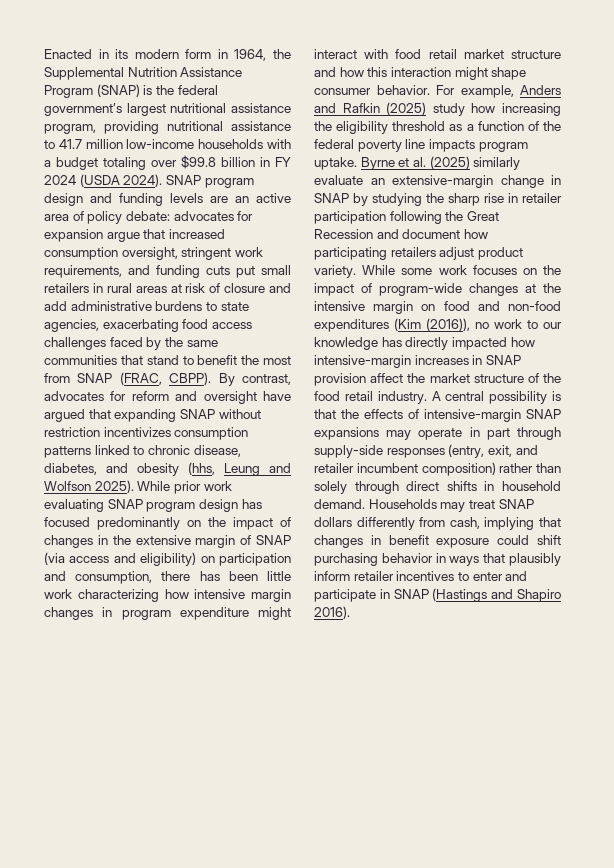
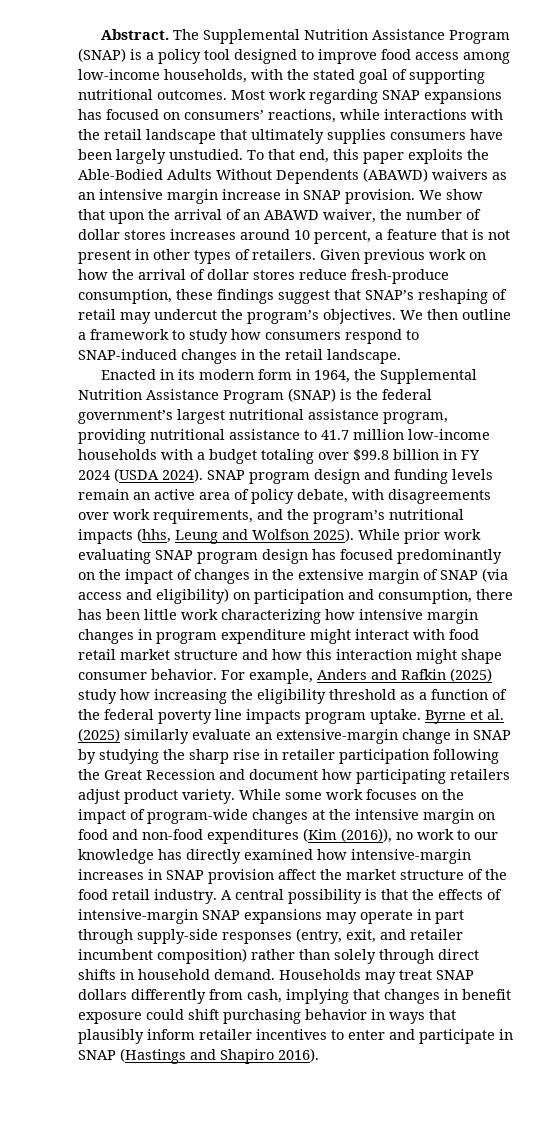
(44, 54) none -> [100,29,510,44] [78,48,510,64] [78,69,485,84] [78,89,502,104] [78,109,503,123] [78,129,503,144] [78,149,489,164] [78,168,507,184] [78,189,483,204] [78,209,481,224] [78,229,510,244] [78,249,486,264] [78,269,449,284] [78,289,507,304] [78,309,511,324] [78,329,419,344] [78,349,401,364] Abstract. The Supplemental Nutrition Assistance Program (SNAP) is a policy tool designed to improve food access among low-income households, with the stated goal of supporting nutritional outcomes. Most work regarding SNAP expansions has focused on consumers’ reactions, while interactions with the retail landscape that ultimately supplies consumers have been largely unstudied. To that end, this paper exploits the Able-Bodied Adults Without Dependents (ABAWD) waivers as an intensive margin increase in SNAP provision. We show that upon the arrival of an ABAWD waiver, the number of dollar stores increases around 10 percent, a feature that is not present in other types of retailers. Given previous work on how the arrival of dollar stores reduce fresh-produce consumption, these findings suggest that SNAP’s reshaping of retail may undercut the program’s objectives. We then outline a framework to study how consumers respond to SNAP-induced changes in the retail landscape. //
[210,196,228,203] are -> [78,489,129,500] remain
[125,211,254,221] [44,229,225,242] [44,247,263,260] [44,265,291,278] [44,283,291,293] [44,301,249,311] [44,319,252,332] [44,337,218,350] [44,355,291,365] [44,372,291,386] [44,391,291,404] [44,409,261,422] [44,427,249,440] [44,445,241,458] [44,463,179,476] debate: advocates for expansion argue that increased consumption oversight, stringent work requirements, and funding cuts put small retailers in rural areas at risk of closure and add administrative burdens to state agencies, exacerbating food access challenges faced by the same communities that stand to benefit the most from SNAP (FRAC, CBPP). By contrast, advocates for reform and oversight have argued that expanding SNAP without restriction incentivizes consumption patterns linked to chronic disease, diabetes, and obesity -> [297,489,491,504] [78,509,464,524] [78,529,133,544] debate, with disagreements over work requirements, and the program’s nutritional impacts
[451,337,507,350] impacted -> [244,849,313,860] examined

